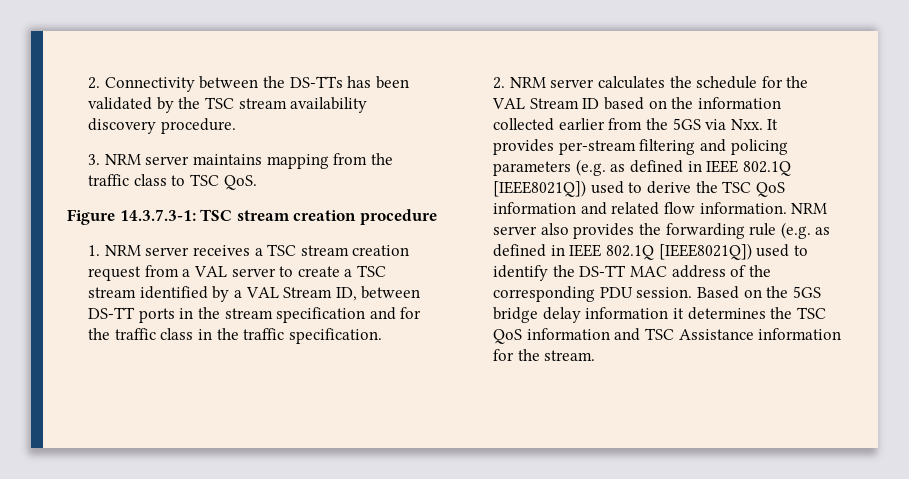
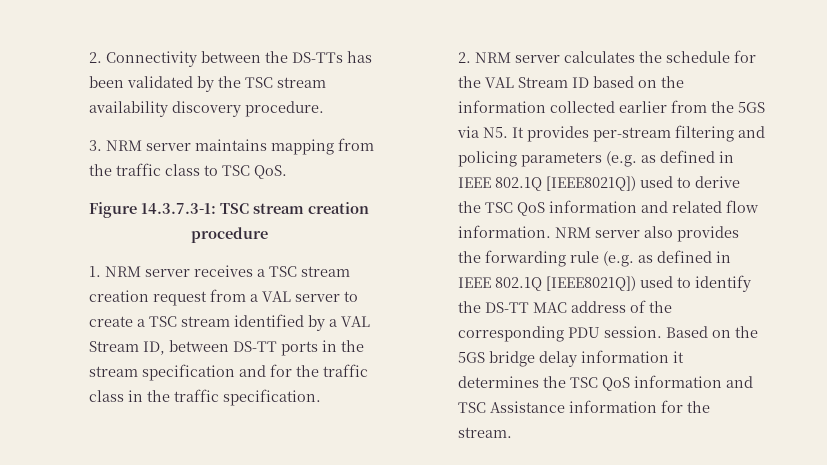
[730,119,763,130] Nxx. -> [483,127,509,138] N5.

